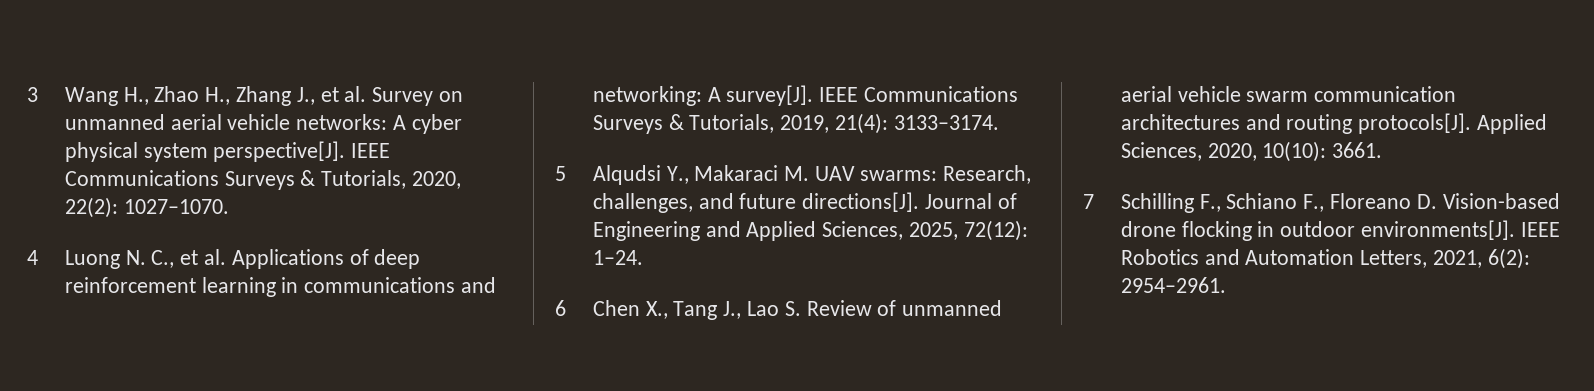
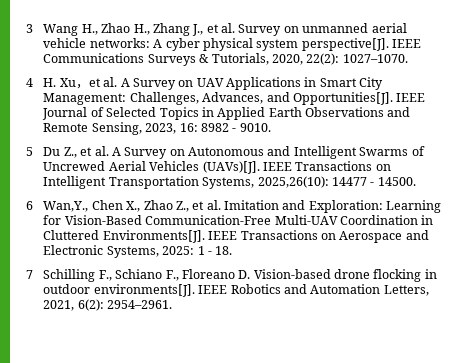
[64,249,421,269] [64,277,496,297] [592,85,1018,106] [592,113,999,134] [555,165,1031,185] [592,192,1017,213] [592,220,1028,241] [592,250,643,265] Luong N. C., et al. Applications of deep reinforcement learning in communications and networking: A survey[J]. IEEE Communications Surveys & Tutorials, 2019, 21(4): 3133–3174. // 5 Alqudsi Y., Makaraci M. UAV swarms: Research, challenges, and future directions[J]. Journal of Engineering and Applied Sciences, 2025, 72(12): 1–24. -> [43,77,384,90] [43,92,426,105] [42,107,411,120] [43,122,271,135] [26,146,425,159] [43,161,391,174] [43,176,416,189] H. Xu，et al. A Survey on UAV Applications in Smart City Management: Challenges, Advances, and Opportunities[J]. IEEE Journal of Selected Topics in Applied Earth Observations and Remote Sensing, 2023, 16: 8982 - 9010. // 5 Du Z., et al. A Survey on Autonomous and Intelligent Swarms of Uncrewed Aerial Vehicles (UAVs)[J]. IEEE Transactions on Intelligent Transportation Systems, 2025,26(10): 14477 - 14500.
(566, 308) none -> [43,201,89,212] Wan,Y.,
[673,300,1003,320] [1120,86,1457,102] [1120,113,1547,134] [1120,141,1383,162] Tang J., Lao S. Review of unmanned aerial vehicle swarm communication architectures and routing protocols[J]. Applied Sciences, 2020, 10(10): 3661. -> [143,200,442,213] [43,215,434,225] [43,230,429,243] [43,245,233,258] Zhao Z., et al. Imitation and Exploration: Learning for Vision-Based Communication-Free Multi-UAV Coordination in Cluttered Environments[J]. IEEE Transactions on Aerospace and Electronic Systems, 2025: 1 - 18.

